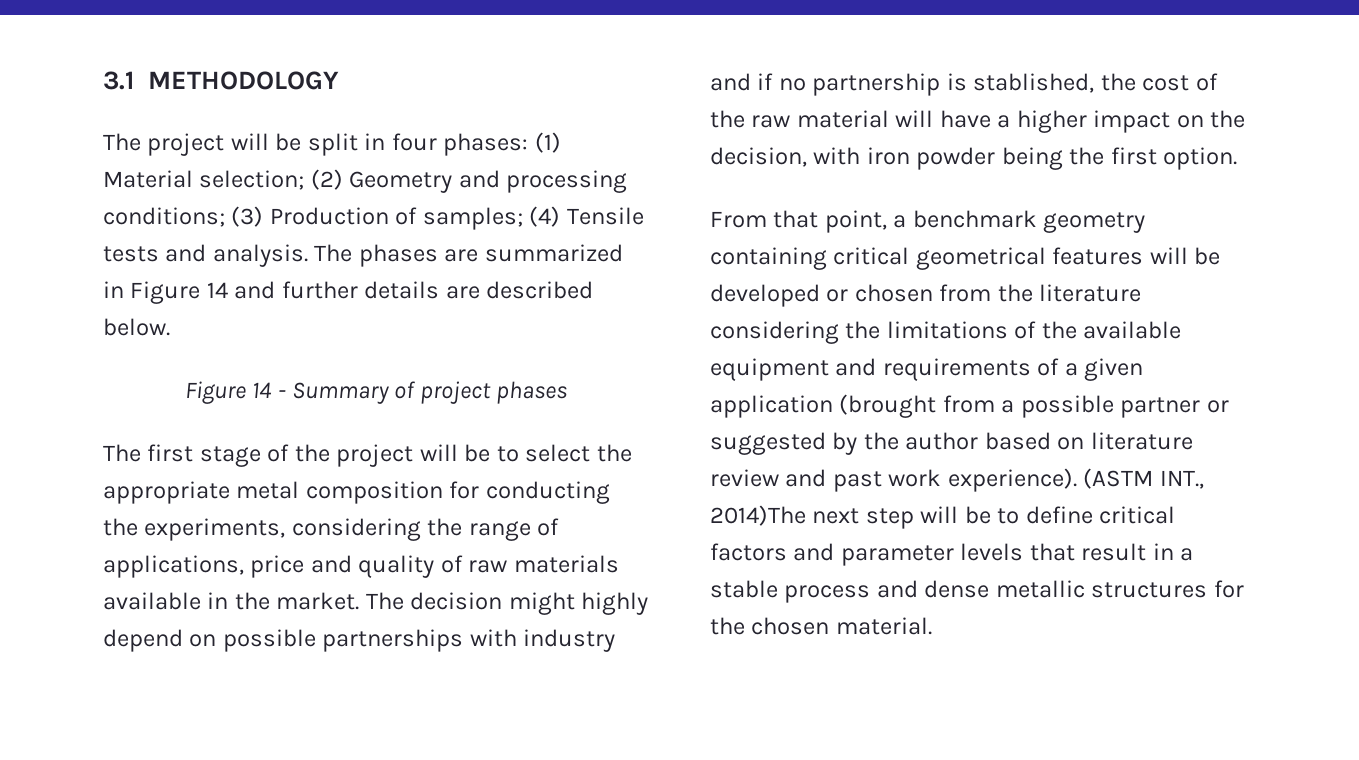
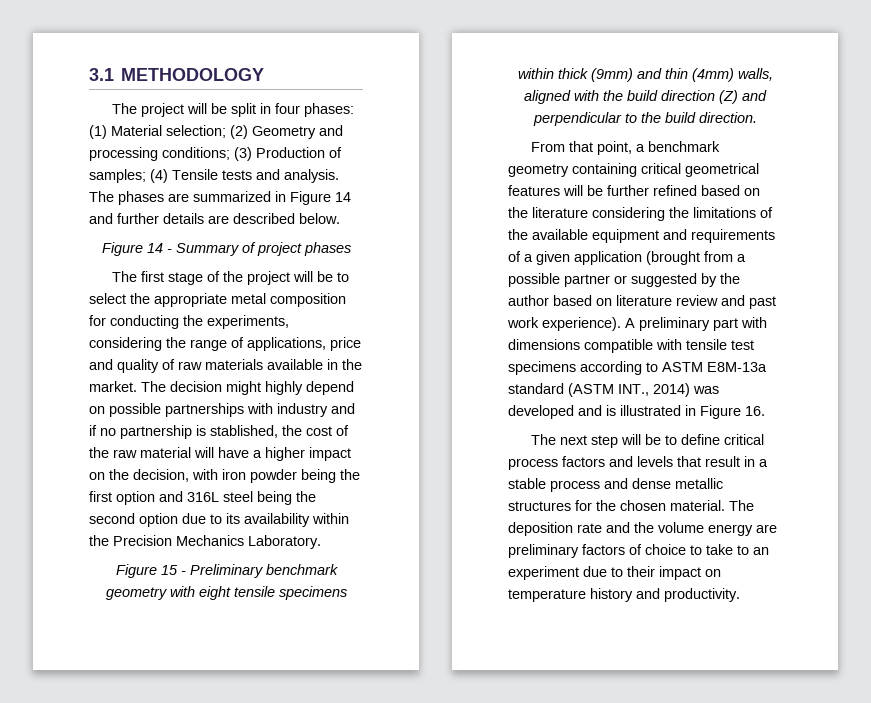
[1163,147,1238,170] option. -> [116,491,316,505] [89,513,349,527] [89,535,321,549] [115,564,338,578] [105,586,347,600] [517,68,773,82] [524,90,767,104] [532,112,757,126] option and 316L steel being the second option due to its availability within the Precision Mechanics Laboratory. // Figure 15 - Preliminary benchmark geometry with eight tensile specimens within thick (9mm) and thin (4mm) walls, aligned with the build direction (Z) and perpendicular to the build direction.
[710,284,992,307] developed or chosen from -> [607,185,760,196] further refined based on
[1083,468,1204,489] [710,505,806,526] (ASTM INT., 2014)The -> [625,317,767,331] [508,339,754,353] [508,361,767,375] [508,383,719,397] [508,405,765,419] [531,434,557,445] A preliminary part with dimensions compatible with tensile test specimens according to ASTM E8M-13a standard (ASTM INT., 2014) was developed and is illustrated in Figure 16. // The
(1176, 515) none -> [508,458,558,470] process
[840,545,954,566] parameter -> (633, 461) none
(932, 626) none -> [729,500,754,511] [508,522,777,536] [508,544,769,558] [508,566,721,580] [508,588,740,602] The deposition rate and the volume energy are preliminary factors of choice to take to an experiment due to their impact on temperature history and productivity.

